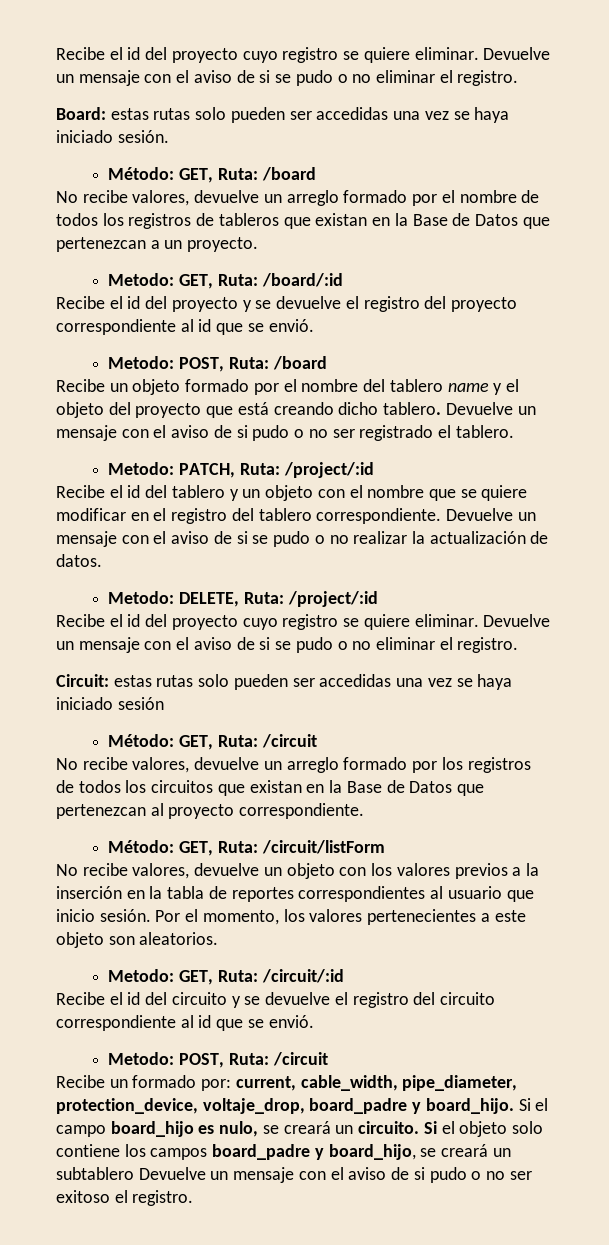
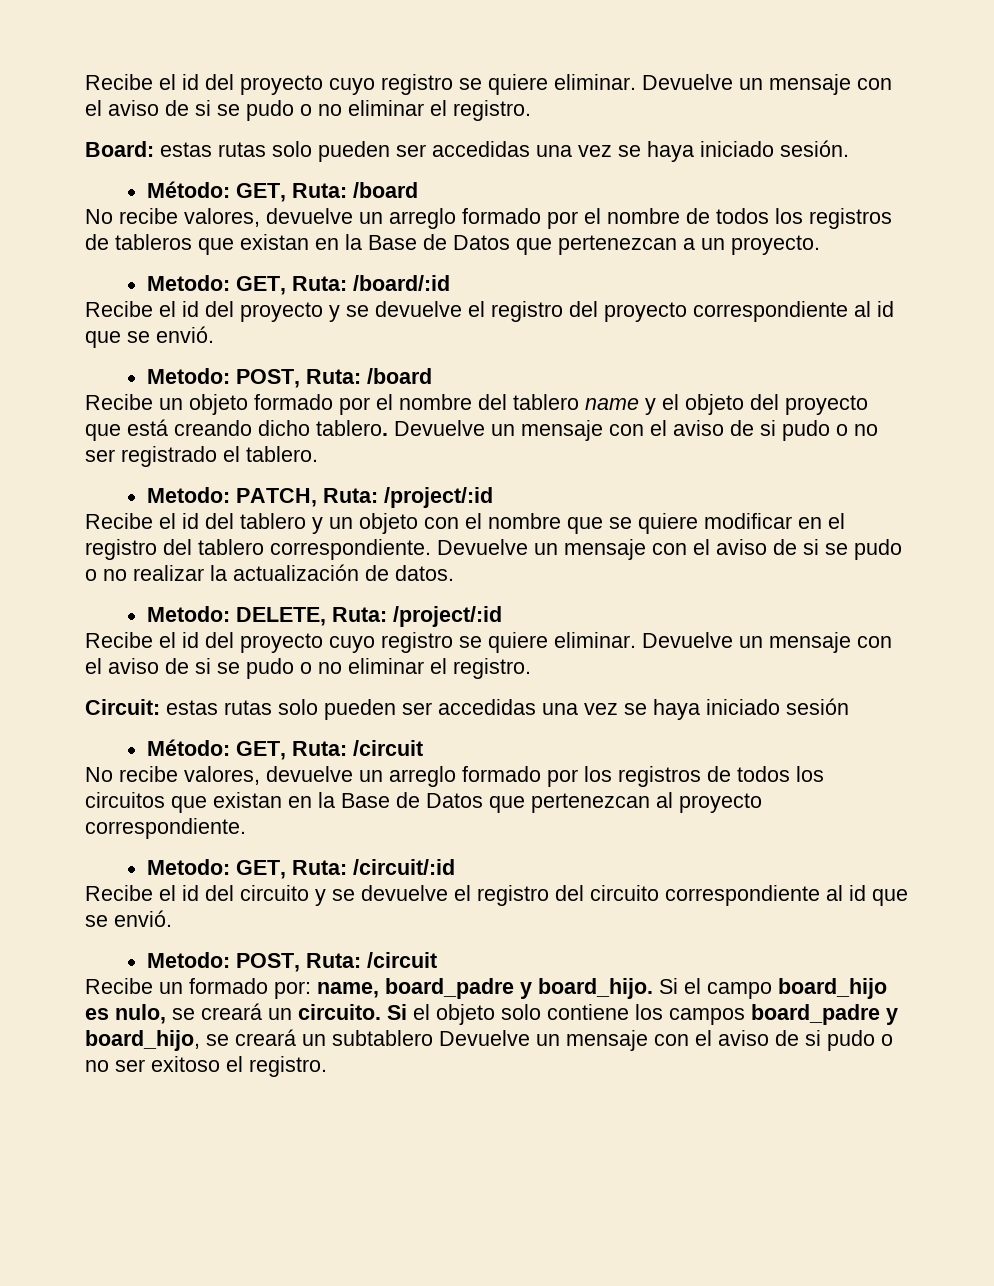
[108,840,385,856] [56,863,539,879] [56,886,534,902] [56,909,526,925] [56,932,219,948] // Método: GET, Ruta: /circuit/listForm // No recibe valores, devuelve un objeto con los valores previos a la inserción en la tabla de reportes correspondientes al usuario que inicio sesión. Por el momento, los valores pertenecientes a este objeto son aleatorios. -> (246, 828) none
[235,1075,518,1091] [56,1098,305,1114] current, cable_width, pipe_diameter, protection_device, voltaje_drop, -> [317,982,379,998] name,

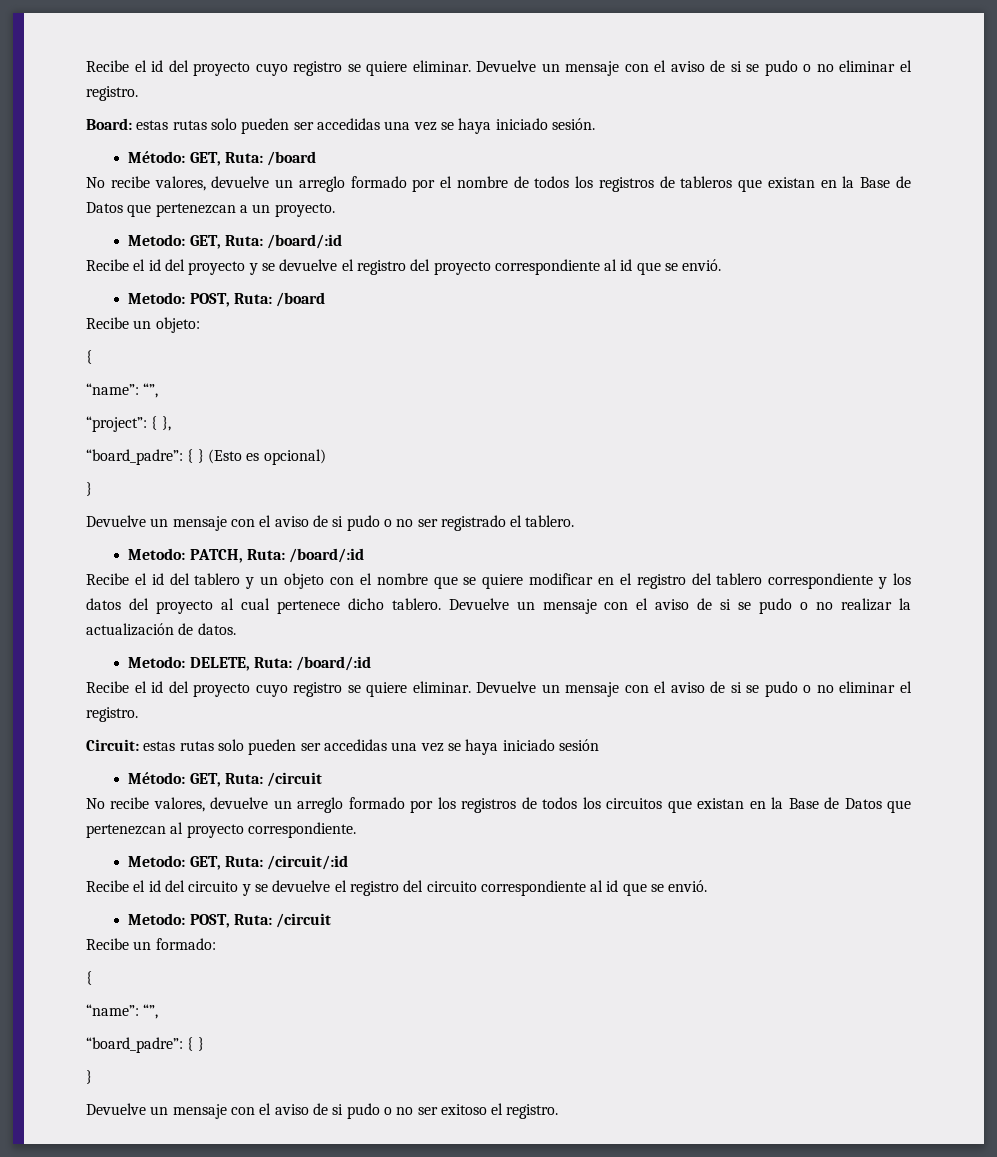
[189,394,868,415] [85,419,388,441] objeto formado por el nombre del tablero name y el objeto del proyecto que está creando dicho tablero. -> [155,317,200,333] [86,350,92,364] [86,383,159,398] [86,416,171,432] [86,449,326,465] [86,482,92,496] objeto: // { // “name”: “”, // “project”: { }, // “board_padre”: { } (Esto es opcional) // } //
[384,487,494,508] /project/:id -> [289,548,365,563] /board/:id
[270,539,431,560] correspondiente. -> [768,573,912,589] [86,598,441,614] correspondiente y los datos del proyecto al cual pertenece dicho tablero.
[393,606,503,627] /project/:id -> [296,656,372,671] /board/:id
[189,978,887,999] [85,1003,898,1025] [85,1029,433,1051] formado por: name, board_padre y board_hijo. Si el campo board_hijo es nulo, se creará un circuito. Si el objeto solo contiene los campos board_padre y board_hijo, se creará un subtablero -> [155,938,216,950] [86,971,92,985] [86,1004,159,1019] [86,1037,204,1053] [86,1070,92,1084] formado: // { // “name”: “”, // “board_padre”: { } // } //

